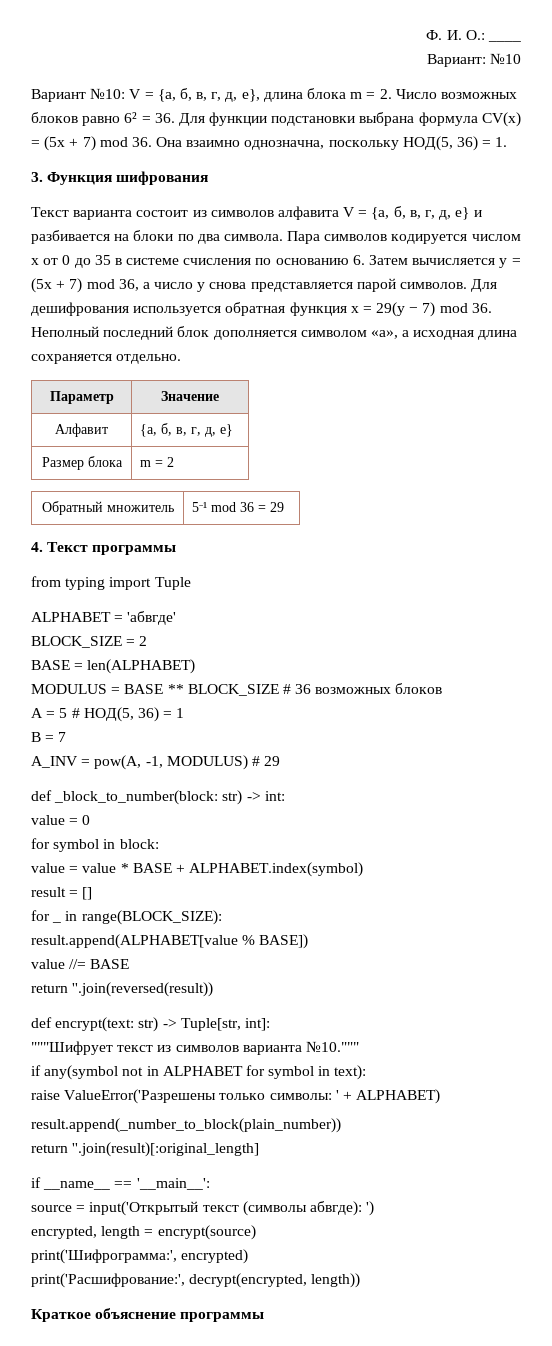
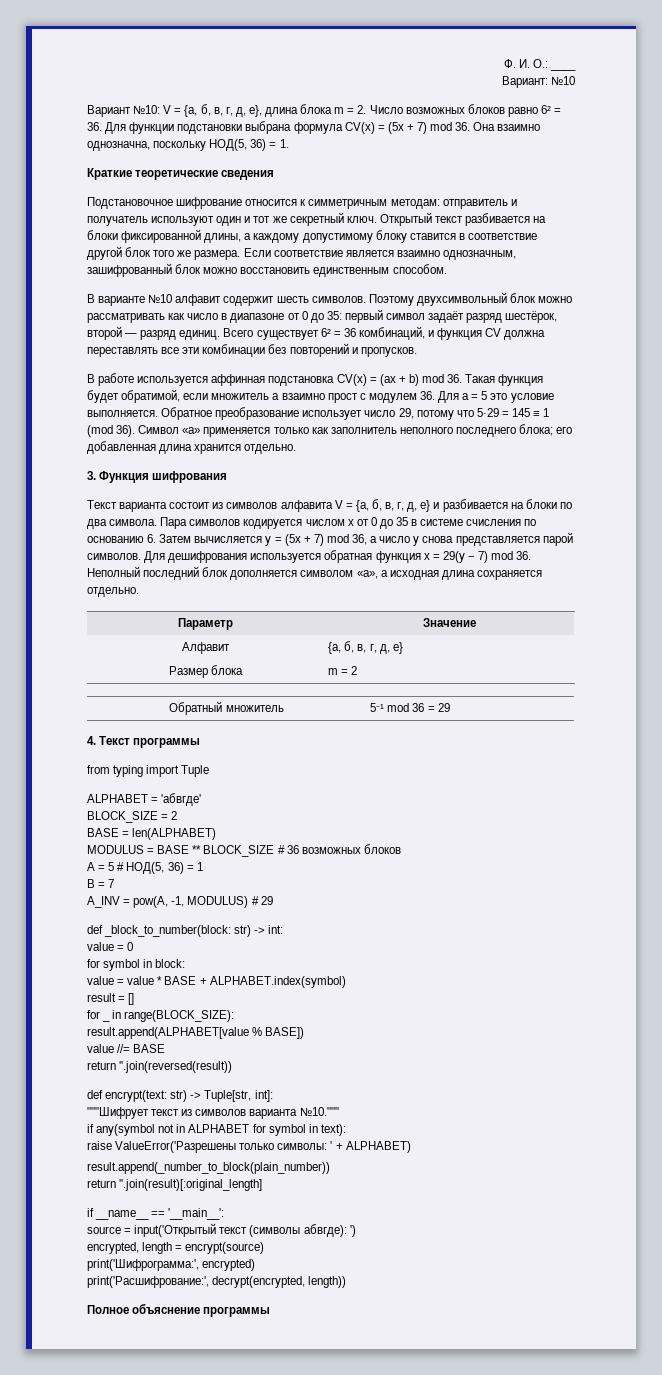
(508, 142) none -> [87,168,275,180] [87,197,517,209] [87,212,547,226] [87,229,537,243] [87,246,516,260] [87,263,447,277] [87,292,573,306] [87,309,558,323] [87,326,546,340] [87,343,417,357] [87,373,544,386] [87,389,554,403] [87,407,550,420] [87,424,573,437] [87,441,297,454] // Краткие теоретические сведения // Подстановочное шифрование относится к симметричным методам: отправитель и получатель используют один и тот же секретный ключ. Открытый текст разбивается на блоки фиксированной длины, а каждому допустимому блоку ставится в соответствие другой блок того же размера. Если соответствие является взаимно однозначным, зашифрованный блок можно восстановить единственным способом. // В варианте №10 алфавит содержит шесть символов. Поэтому двухсимвольный блок можно рассматривать как число в диапазоне от 0 до 35: первый символ задаёт разряд шестёрок, второй — разряд единиц. Всего существует 6² = 36 комбинаций, и функция CV должна переставлять все эти комбинации без повторений и пропусков. // В работе используется аффинная подстановка CV(x) = (ax + b) mod 36. Такая функция будет обратимой, если множитель a взаимно прост с модулем 36. Для a = 5 это условие выполняется. Обратное преобразование использует число 29, потому что 5·29 = 145 ≡ 1 (mod 36). Символ «а» применяется только как заполнитель неполного последнего блока; его добавленная длина хранится отдельно.
[31,1309,91,1322] Краткое -> [87,1305,129,1314] Полное

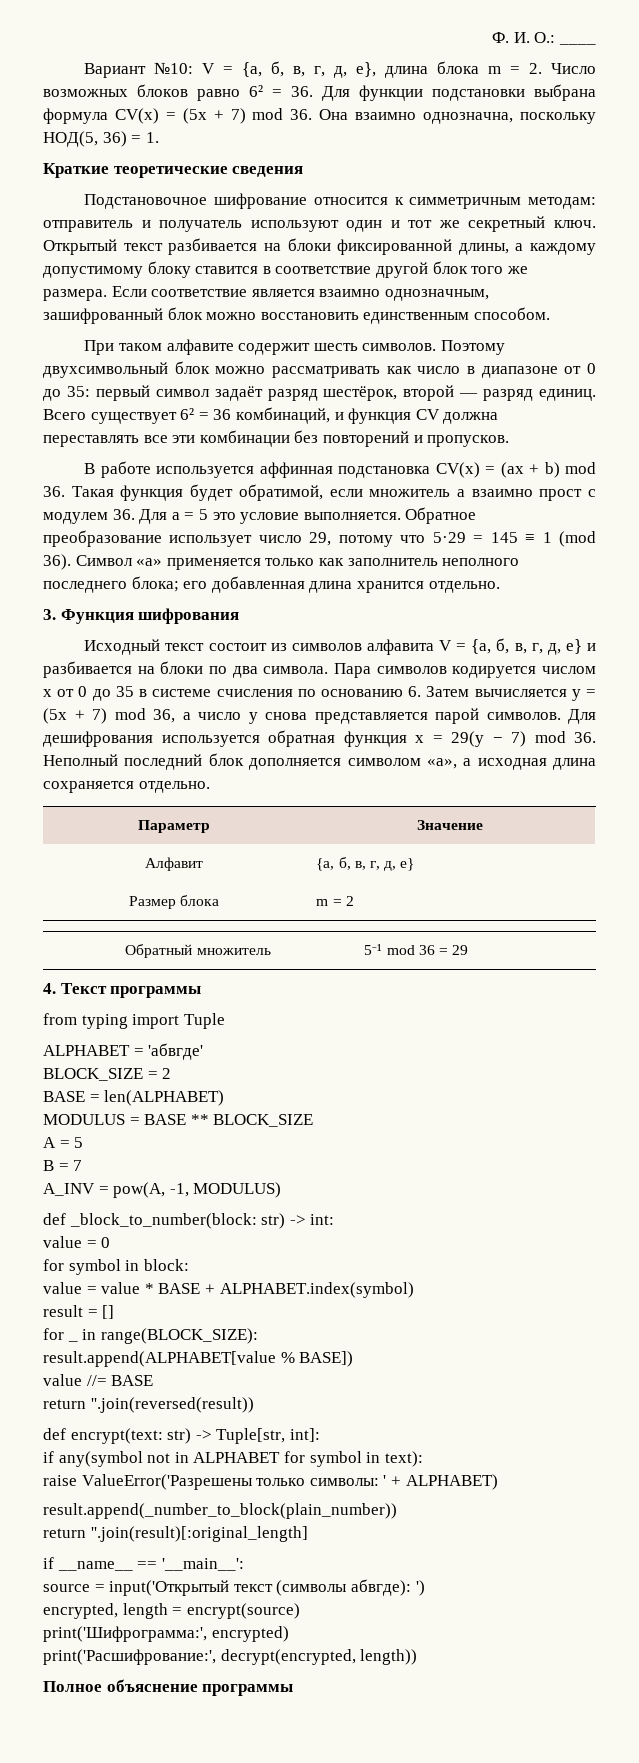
[501,76,575,88] // Вариант: №10 -> (596, 44) none
[87,294,222,306] В варианте №10 алфавит -> [84,339,234,355] При таком алфавите
[87,500,168,512] Текст варианта -> [84,639,205,655] Исходный текст
[277,844,401,854] # 36 возможных блоков -> (314, 1120) none
[117,862,203,874] # НОД(5, 36) = 1 -> (84, 1142) none
[251,896,273,905] # 29 -> (282, 1190) none
[87,1107,339,1119] // """Шифрует текст из символов варианта №10.""" -> (320, 1435) none

